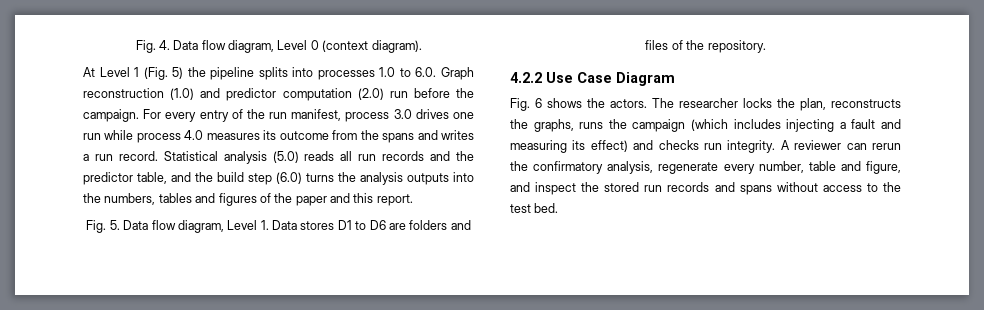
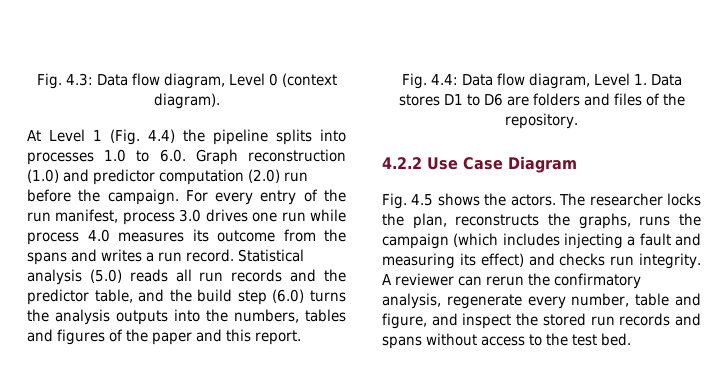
[135,40,170,53] Fig. 4. -> [36,73,93,89] Fig. 4.3:
[172,67,184,79] 5) -> [147,129,175,143] 4.4)
[109,220,120,230] 5. -> [430,74,458,85] 4.4:
[535,98,542,108] 6 -> [411,194,434,206] 4.5

